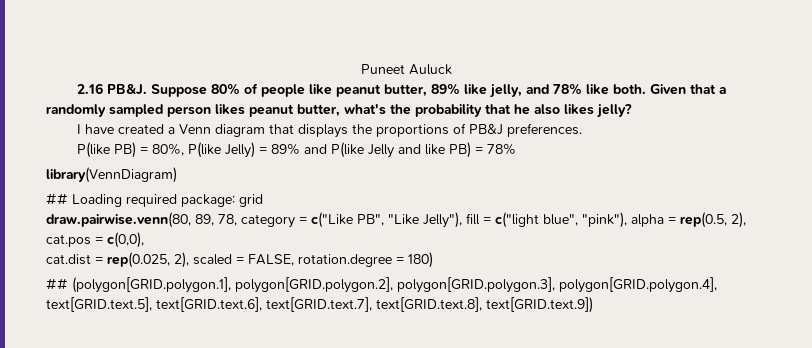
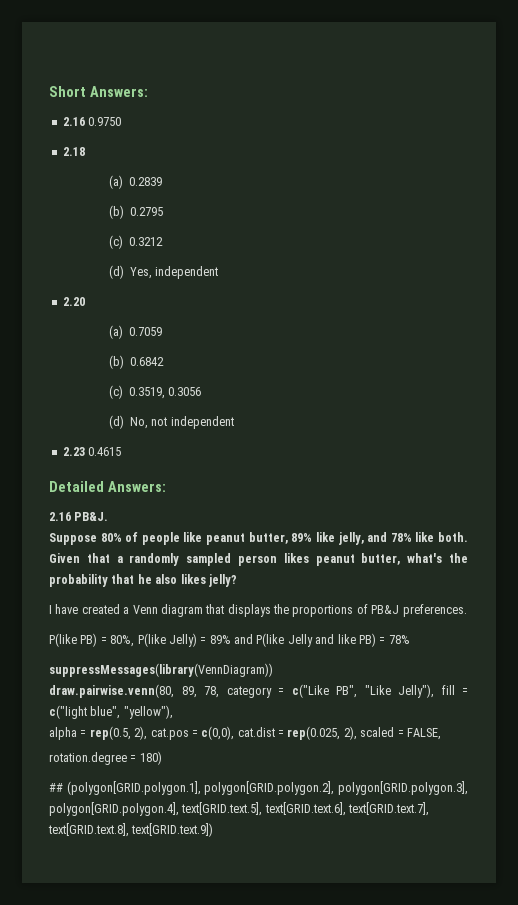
[360,64,452,75] Puneet Auluck -> [49,86,148,97] [62,117,122,126] [62,147,85,156] [108,175,162,189] [108,205,163,219] [108,235,163,249] [108,265,219,279] [62,297,85,306] [108,325,162,339] [108,355,164,369] [108,385,202,399] [108,415,234,429] [62,447,122,456] [49,481,166,492] Short Answers: // 2.16 0.9750 // 2.18 // (a) 0.2839 // (b) 0.2795 // (c) 0.3212 // (d) Yes, independent // 2.20 // (a) 0.7059 // (b) 0.6842 // (c) 0.3519, 0.3056 // (d) No, not independent // 2.23 0.4615 // Detailed Answers:
(147, 89) none -> (109, 516) //
[46,167,177,183] [46,193,263,207] library(VennDiagram) // ## Loading required package: grid -> [49,663,273,677] suppressMessages(library(VennDiagram))
[582,212,627,228] "pink"), -> [123,705,173,719] "yellow"), //
(144, 240) // -> (235, 733) none
(294, 260) none -> (441, 734) //

